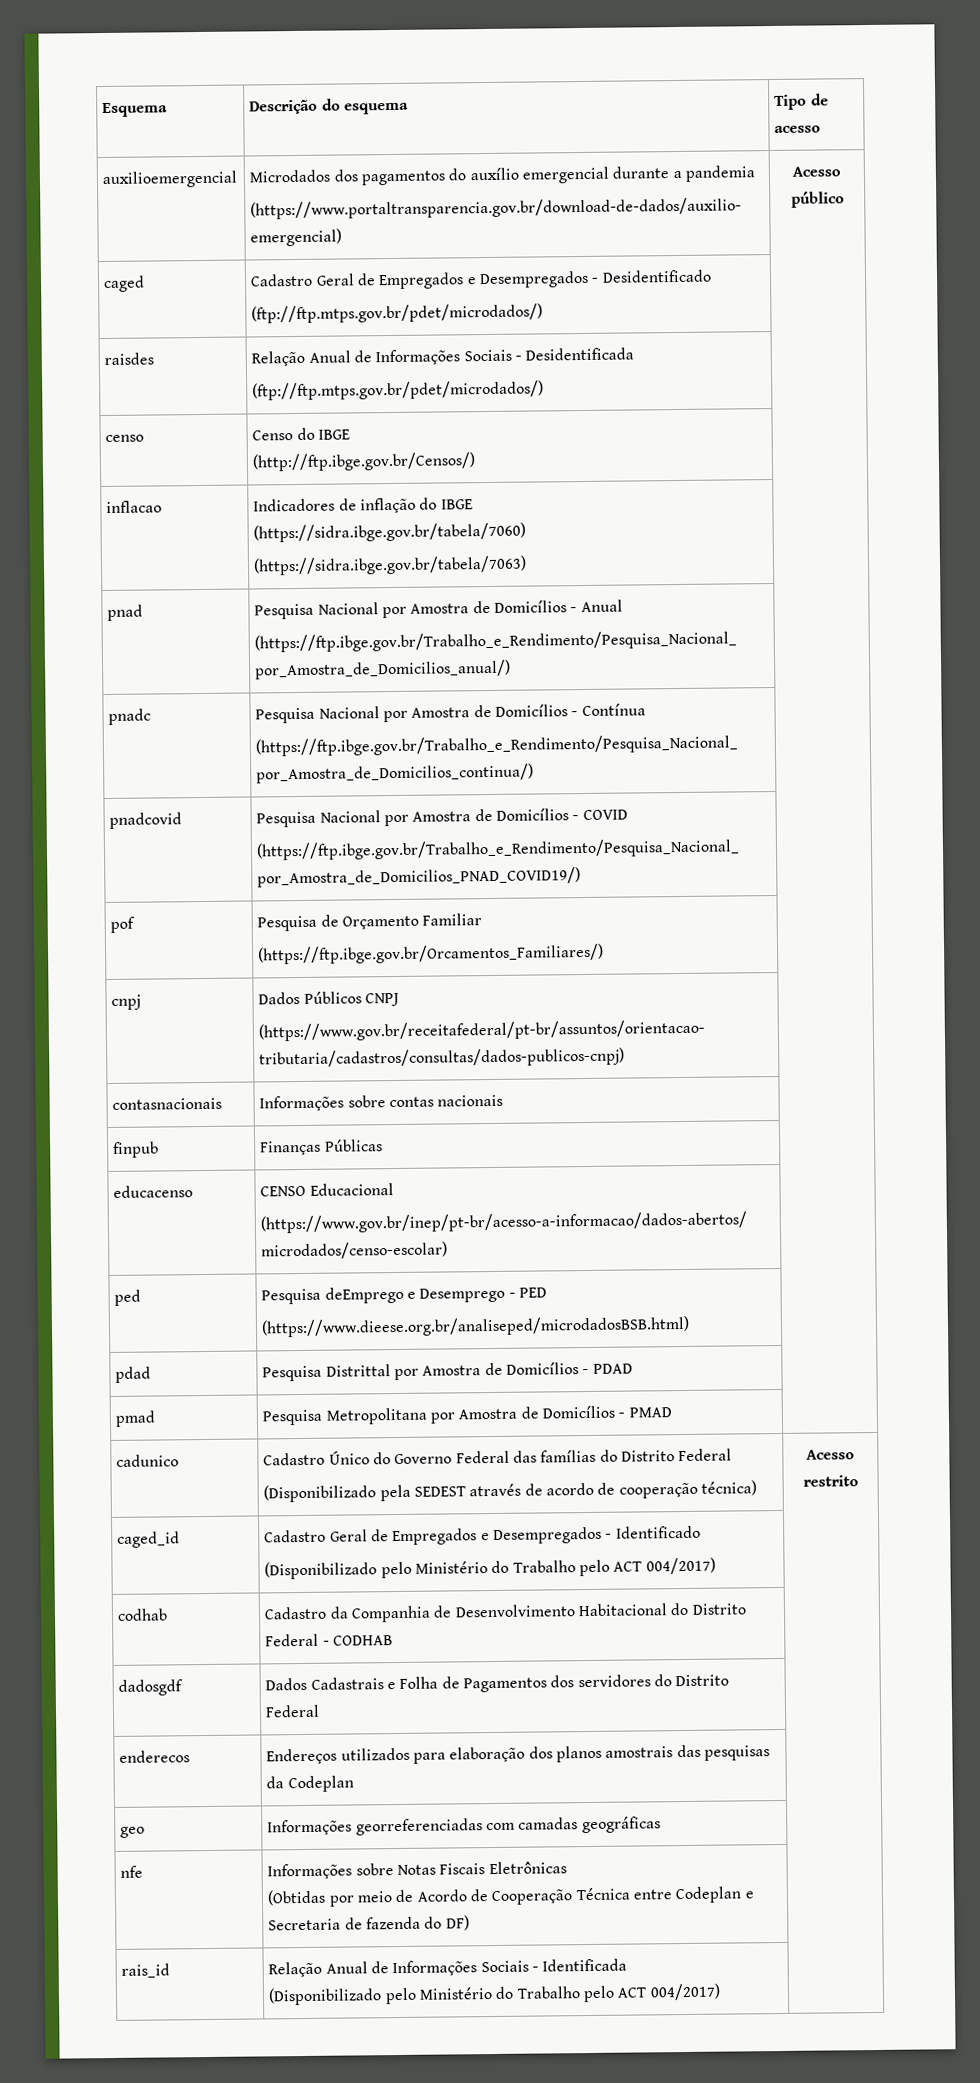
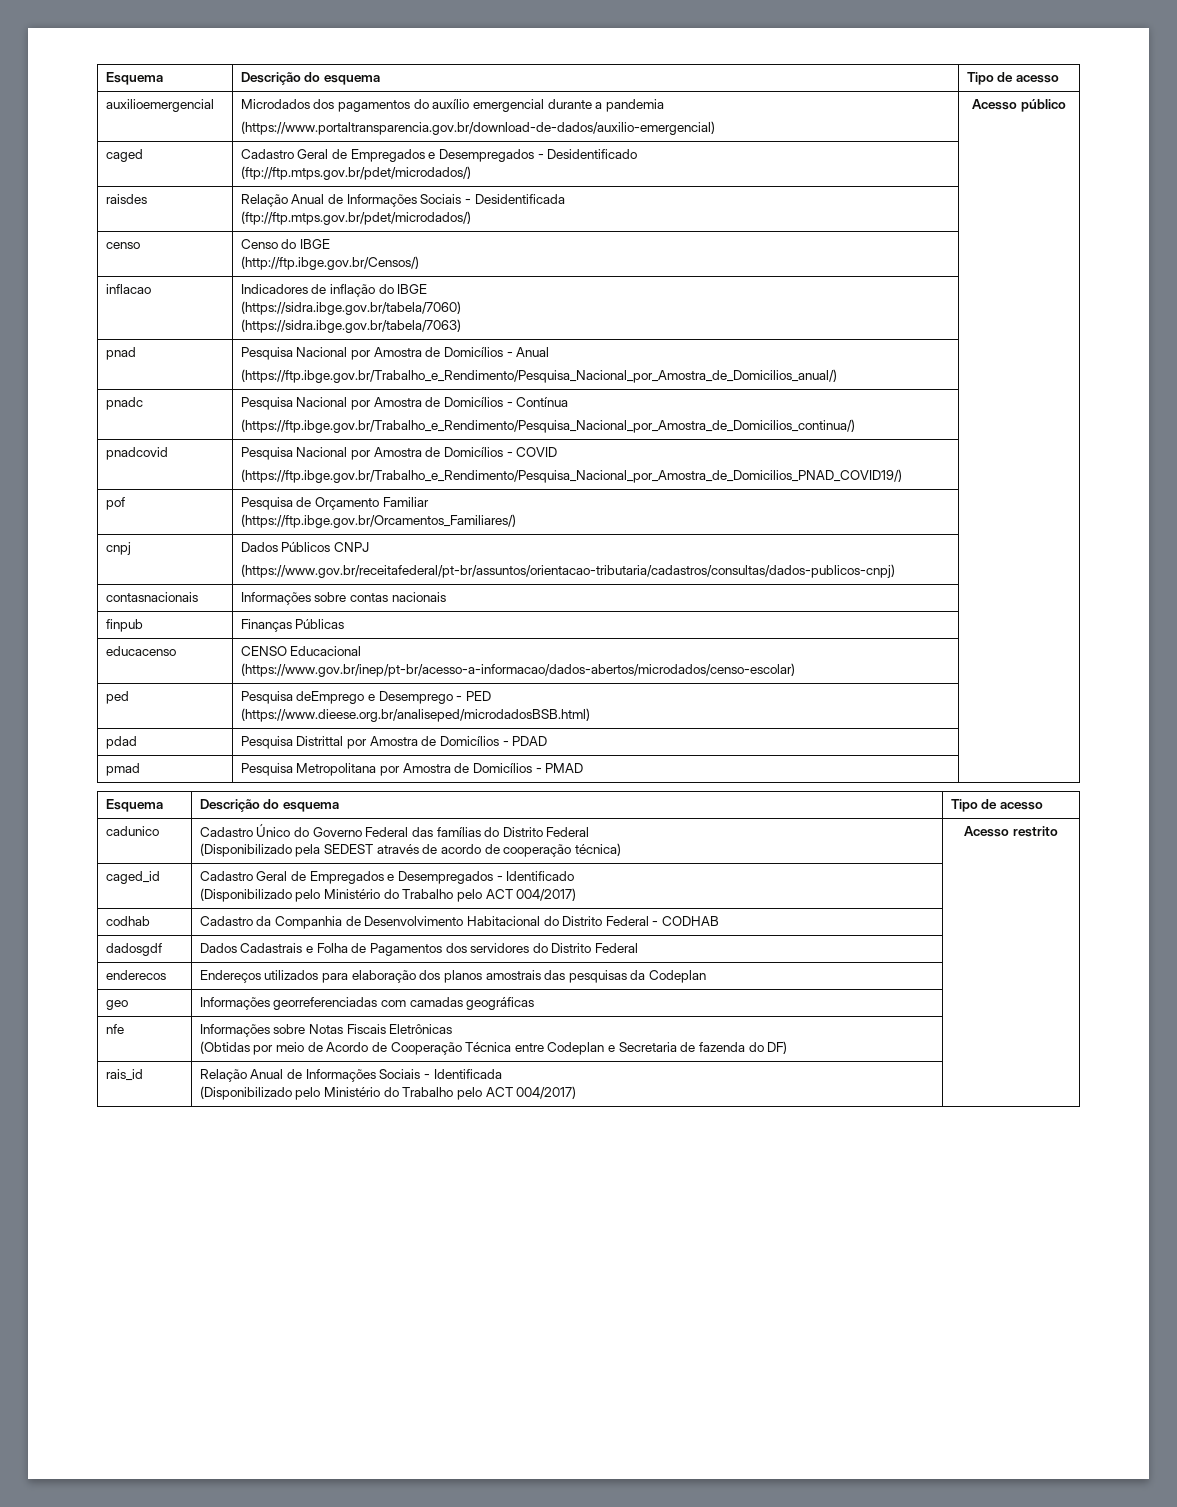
(672, 1412) none -> [105,799,163,812] [199,799,339,812] [950,799,1043,812] // Esquema | Descrição do esquema | Tipo de acesso

